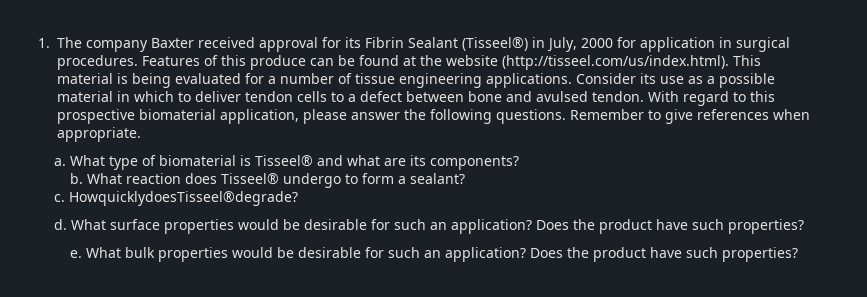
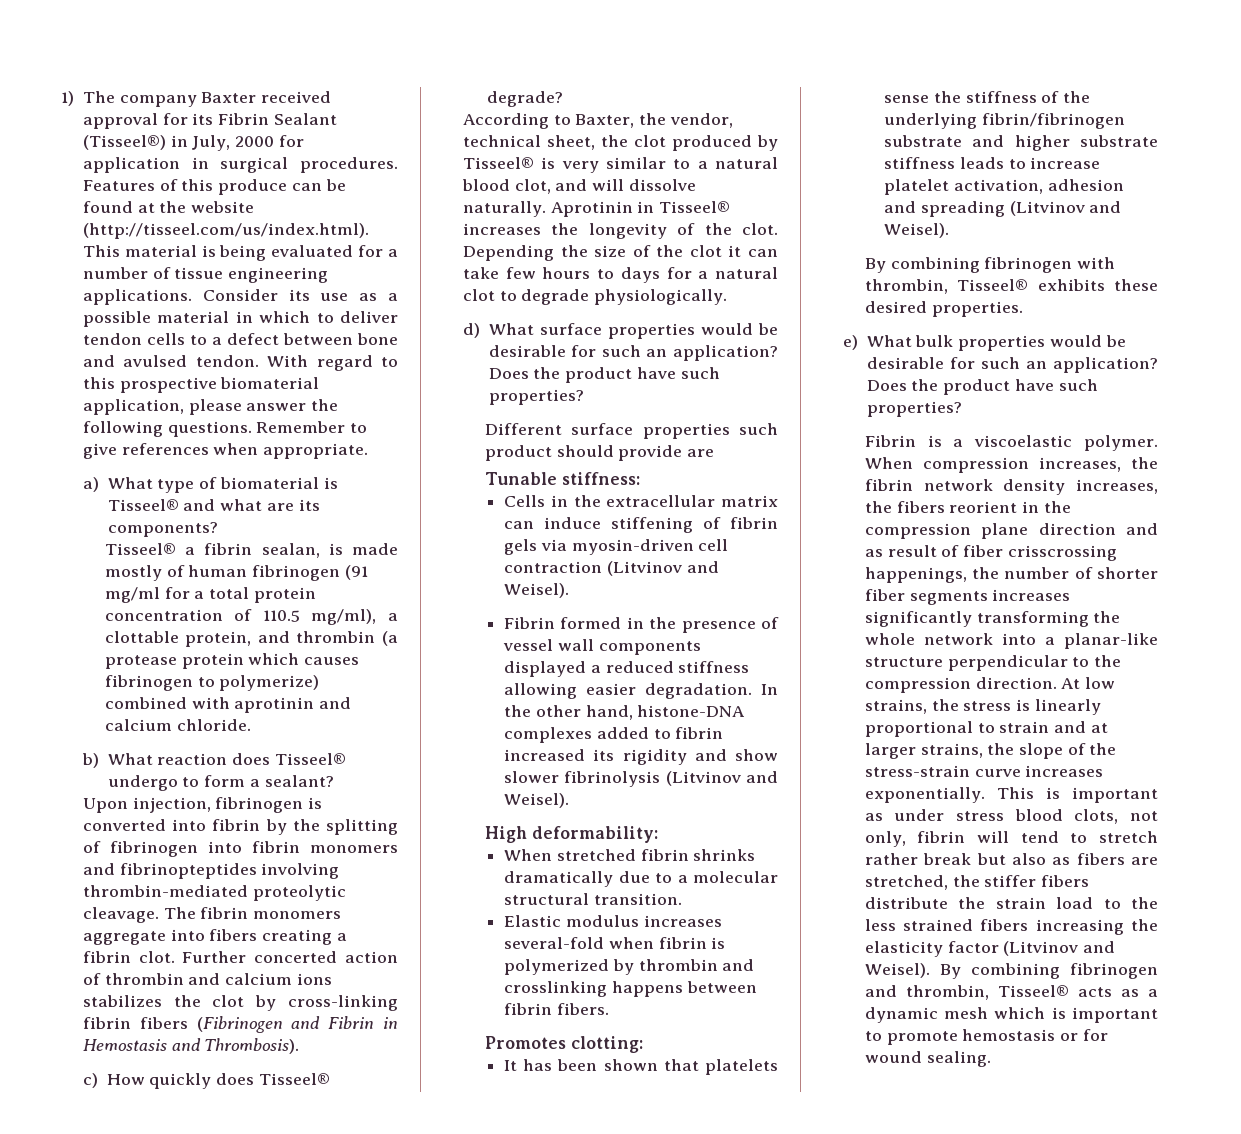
[38,38,50,48] 1. -> [61,91,74,106] 1)
[53,158,66,166] a. -> [82,477,99,492] a)
[69,173,83,184] b. -> [104,543,398,558] [104,565,368,581] [104,587,316,603] [104,609,399,625] [104,631,399,647] [104,653,360,669] [104,675,320,691] [104,697,352,713] [104,719,251,731] [81,753,99,768] Tisseel® a fibrin sealan, is made mostly of human fibrinogen (91 mg/ml for a total protein concentration of 110.5 mg/ml), a clottable protein, and thrombin (a protease protein which causes fibrinogen to polymerize) combined with aprotinin and calcium chloride. // b)
[53,191,298,206] [53,219,67,230] c. HowquicklydoesTisseel®degrade? // d. -> [82,797,323,813] [82,819,398,835] [82,841,398,857] [82,863,340,879] [82,885,346,901] [82,907,342,923] [82,929,347,945] [82,951,398,963] [82,973,332,985] [82,995,398,1011] [82,1016,398,1033] [82,1038,300,1054] [82,1073,330,1089] [486,91,563,107] [462,113,733,129] [462,135,778,151] [462,157,778,173] [461,179,696,194] [462,201,731,217] [462,223,778,239] [462,245,778,261] [462,267,778,283] [462,289,728,305] [462,323,480,338] Upon injection, fibrinogen is converted into fibrin by the splitting of fibrinogen into fibrin monomers and fibrinopteptides involving thrombin-mediated proteolytic cleavage. The fibrin monomers aggregate into fibers creating a fibrin clot. Further concerted action of thrombin and calcium ions stabilizes the clot by cross-linking fibrin fibers (Fibrinogen and Fibrin in Hemostasis and Thrombosis). // c) How quickly does Tisseel® degrade? // According to Baxter, the vendor, technical sheet, the clot produced by Tisseel® is very similar to a natural blood clot, and will dissolve naturally. Aprotinin in Tisseel® increases the longevity of the clot. Depending the size of the clot it can take few hours to days for a natural clot to degrade physiologically. // d)
[69,250,82,258] e. -> [484,423,778,439] [484,445,715,461] [484,472,640,485] [504,495,778,507] [504,517,778,533] [504,539,729,555] [504,561,719,576] [504,583,570,598] [504,617,779,633] [503,639,701,655] [504,661,750,677] [504,683,778,699] [504,705,746,720] [504,727,724,743] [504,749,778,765] [504,771,778,787] [504,793,570,808] [484,826,658,843] [504,849,756,861] [504,871,779,887] [504,893,682,905] [504,915,722,927] [504,937,726,949] [504,959,755,975] [504,981,757,997] [504,1003,609,1015] [484,1036,643,1053] [504,1059,778,1075] [884,91,1091,103] [884,113,1125,129] [884,135,1158,151] [884,157,1101,169] [884,179,1124,195] [884,201,1122,217] [884,223,950,238] [864,257,1116,273] [864,279,1158,294] [864,301,1023,317] [842,335,858,350] Different surface properties such product should provide are // Tunable stiffness: // Cells in the extracellular matrix can induce stiffening of fibrin gels via myosin-driven cell contraction (Litvinov and Weisel). // Fibrin formed in the presence of vessel wall components displayed a reduced stiffness allowing easier degradation. In the other hand, histone-DNA complexes added to fibrin increased its rigidity and show slower fibrinolysis (Litvinov and Weisel). // High deformability: // When stretched fibrin shrinks dramatically due to a molecular structural transition. // Elastic modulus increases several-fold when fibrin is polymerized by thrombin and crosslinking happens between fibrin fibers. // Promotes clotting: // It has been shown that platelets sense the stiffness of the underlying fibrin/fibrinogen substrate and higher substrate stiffness leads to increase platelet activation, adhesion and spreading (Litvinov and Weisel). // By combining fibrinogen with thrombin, Tisseel® exhibits these desired properties. // e)
(798, 254) none -> [864,435,1158,451] [864,457,1158,473] [864,479,1158,495] [864,501,1071,513] [864,523,1158,539] [864,545,1117,561] [864,567,1158,583] [864,589,1071,605] [864,611,1121,627] [864,633,1158,649] [864,655,1122,671] [864,677,1116,693] [864,699,1101,715] [864,721,1108,737] [864,743,1117,759] [864,765,1104,777] [864,787,1158,803] [864,809,1158,824] [864,831,1158,847] [864,853,1158,865] [864,875,1090,890] [864,897,1158,909] [864,919,1158,935] [864,941,1116,957] [864,963,1158,979] [864,985,1158,1000] [864,1007,1158,1023] [864,1029,1108,1045] [864,1051,991,1067] // Fibrin is a viscoelastic polymer. When compression increases, the fibrin network density increases, the fibers reorient in the compression plane direction and as result of fiber crisscrossing happenings, the number of shorter fiber segments increases significantly transforming the whole network into a planar-like structure perpendicular to the compression direction. At low strains, the stress is linearly proportional to strain and at larger strains, the slope of the stress-strain curve increases exponentially. This is important as under stress blood clots, not only, fibrin will tend to stretch rather break but also as fibers are stretched, the stiffer fibers distribute the strain load to the less strained fibers increasing the elasticity factor (Litvinov and Weisel). By combining fibrinogen and thrombin, Tisseel® acts as a dynamic mesh which is important to promote hemostasis or for wound sealing.

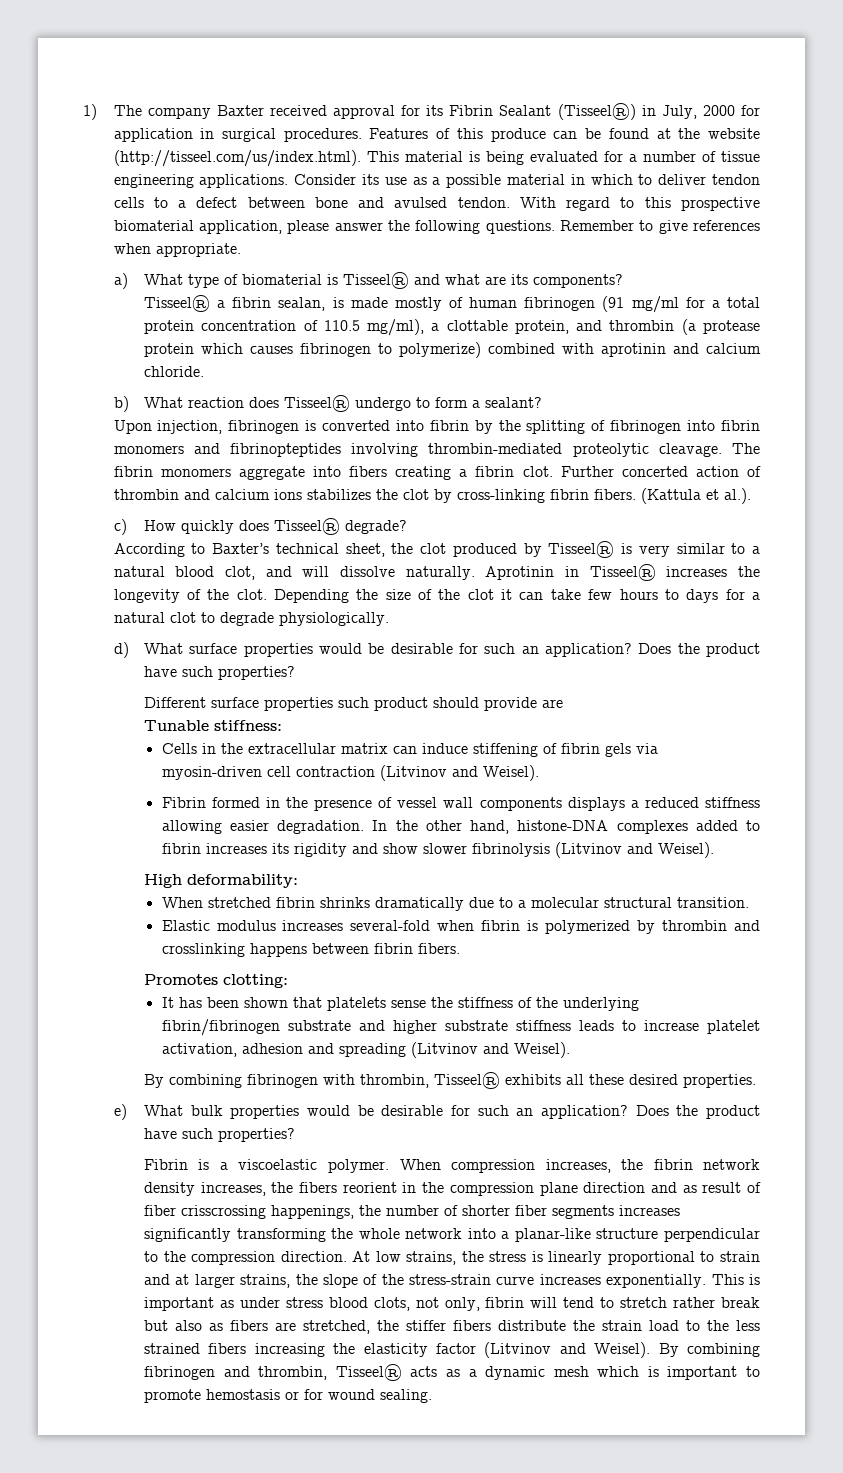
[139,1016,398,1033] [82,1038,300,1054] fibers (Fibrinogen and Fibrin in Hemostasis and Thrombosis). -> [593,488,751,504] fibers. (Kattula et al.).
[575,113,733,128] Baxter, the vendor, -> [211,543,269,554] Baxter’s
[504,661,587,677] displayed -> [567,797,625,811] displays
[504,749,586,761] increased -> [205,843,267,854] increases
(1105, 285) none -> [565,1074,584,1085] all

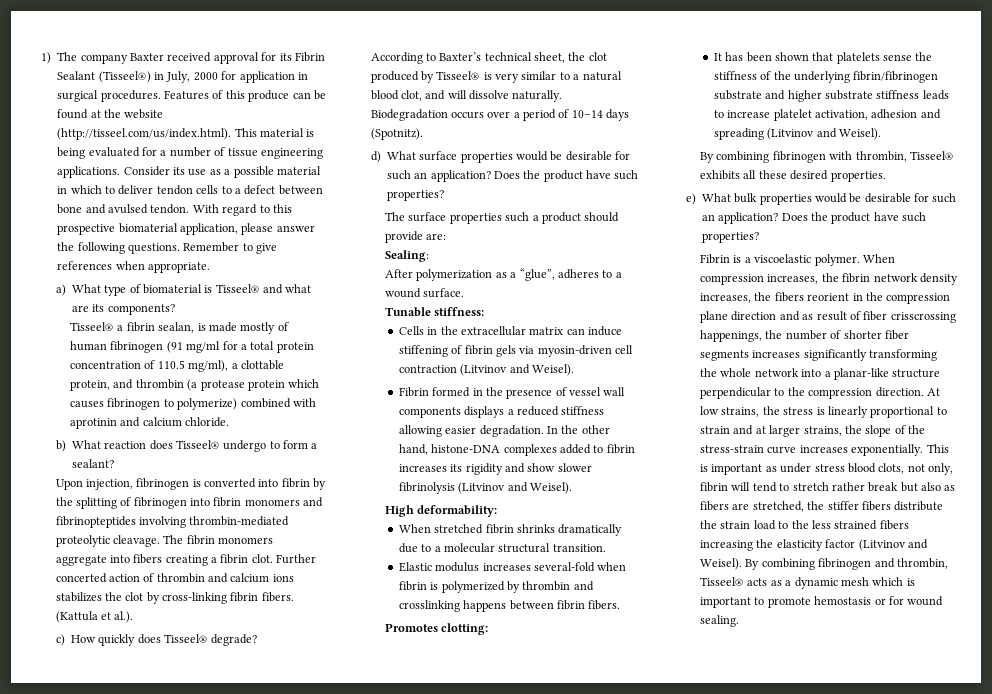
[485,564,760,581] [113,589,760,603] [113,612,389,626] Aprotinin in Tisseel® increases the longevity of the clot. Depending the size of the clot it can take few hours to days for a natural clot to degrade physiologically. -> [370,109,630,121] [370,128,423,140] Biodegradation occurs over a period of 10–14 days (Spotnitz).
[143,697,206,708] Different -> [385,212,406,221] The
(369, 702) none -> [532,215,539,221] a
[541,699,563,708] are -> [426,233,447,240] [385,250,430,262] [385,268,622,281] [385,288,465,298] are: // Sealing: // After polymerization as a “glue”, adheres to a wound surface.

